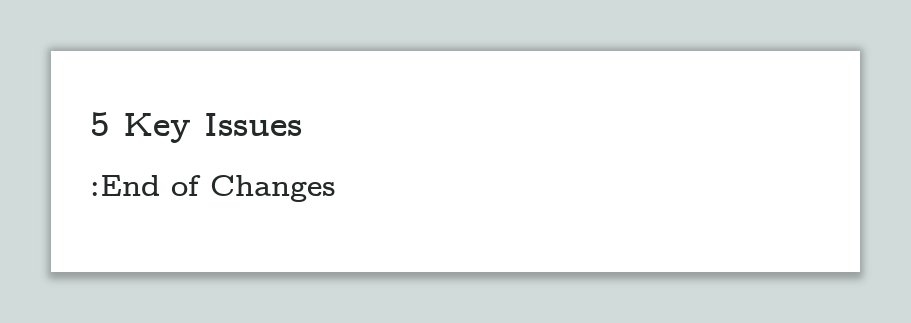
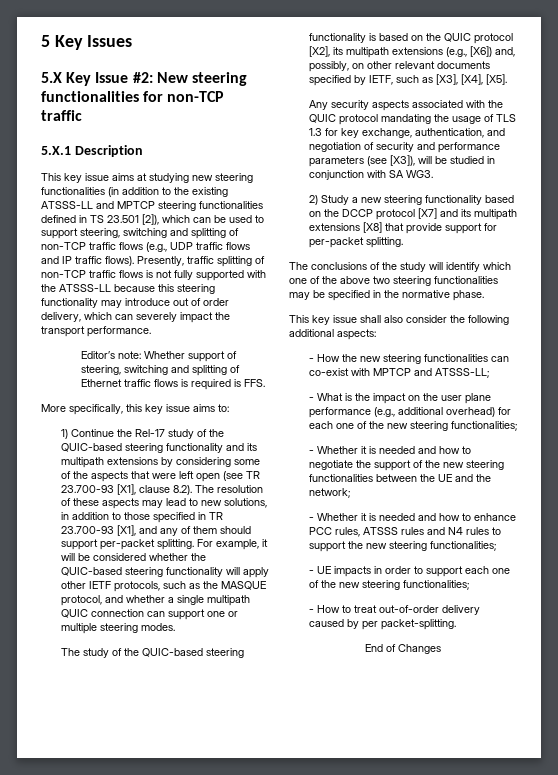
[90,175,160,196] :End -> [41,72,247,86] [41,91,225,102] [41,110,82,121] [41,145,143,157] [41,173,253,183] [41,187,228,197] [41,201,263,211] [41,214,264,225] [41,228,239,239] [41,242,250,252] [41,256,265,267] [41,270,266,281] [41,284,215,294] [41,298,229,308] [41,312,230,323] [41,326,151,337] [80,351,237,362] [80,365,240,376] [80,379,265,390] [41,404,229,415] [60,429,224,439] [60,443,257,453] [60,457,260,468] [60,471,260,482] [60,484,263,495] [60,498,267,509] [60,512,223,523] [60,525,251,536] [60,539,268,550] [60,553,206,561] [60,567,269,578] [60,581,266,592] [60,595,250,606] [60,609,238,620] [60,623,175,634] [60,648,244,658] [308,33,513,44] [308,46,515,58] [308,61,490,72] [308,74,507,86] [308,100,503,111] [308,114,516,125] [308,128,505,138] [308,142,500,153] [308,155,495,167] [308,170,433,180] [308,195,514,205] [308,208,517,220] [308,222,497,234] [308,237,403,248] [289,262,511,272] [289,276,498,286] [289,290,484,301] [289,315,509,325] [289,329,376,340] [308,354,509,364] [308,368,489,378] [308,393,491,404] [308,407,511,418] [308,421,517,431] [308,446,471,454] [308,460,504,471] [308,474,491,482] [308,488,350,498] [308,513,516,521] [308,527,501,537] [308,541,496,552] [308,566,510,577] [308,580,469,590] [308,605,480,615] [308,619,456,630] [365,644,383,652] 5.X Key Issue #2: New steering functionalities for non-TCP traffic // 5.X.1 Description // This key issue aims at studying new steering functionalities (in addition to the existing ATSSS-LL and MPTCP steering functionalities defined in TS 23.501 [2]), which can be used to support steering, switching and splitting of non-TCP traffic flows (e.g., UDP traffic flows and IP traffic flows). Presently, traffic splitting of non-TCP traffic flows is not fully supported with the ATSSS-LL because this steering functionality may introduce out of order delivery, which can severely impact the transport performance. // Editor’s note: Whether support of steering, switching and splitting of Ethernet traffic flows is required is FFS. // More specifically, this key issue aims to: // 1) Continue the Rel-17 study of the QUIC-based steering functionality and its multipath extensions by considering some of the aspects that were left open (see TR 23.700-93 [X1], clause 8.2). The resolution of these aspects may lead to new solutions, in addition to those specified in TR 23.700-93 [X1], and any of them should support per-packet splitting. For example, it will be considered whether the QUIC-based steering functionality will apply other IETF protocols, such as the MASQUE protocol, and whether a single multipath QUIC connection can support one or multiple steering modes. // The study of the QUIC-based steering functionality is based on the QUIC protocol [X2], its multipath extensions (e.g., [X6]) and, possibly, on other relevant documents specified by IETF, such as [X3], [X4], [X5]. // Any security aspects associated with the QUIC protocol mandating the usage of TLS 1.3 for key exchange, authentication, and negotiation of security and performance parameters (see [X3]), will be studied in conjunction with SA WG3. // 2) Study a new steering functionality based on the DCCP protocol [X7] and its multipath extensions [X8] that provide support for per-packet splitting. // The conclusions of the study will identify which one of the above two steering functionalities may be specified in the normative phase. // This key issue shall also consider the following additional aspects: // - How the new steering functionalities can co-exist with MPTCP and ATSSS-LL; // - What is the impact on the user plane performance (e.g., additional overhead) for each one of the new steering functionalities; // - Whether it is needed and how to negotiate the support of the new steering functionalities between the UE and the network; // - Whether it is needed and how to enhance PCC rules, ATSSS rules and N4 rules to support the new steering functionalities; // - UE impacts in order to support each one of the new steering functionalities; // - How to treat out-of-order delivery caused by per packet-splitting. // End

